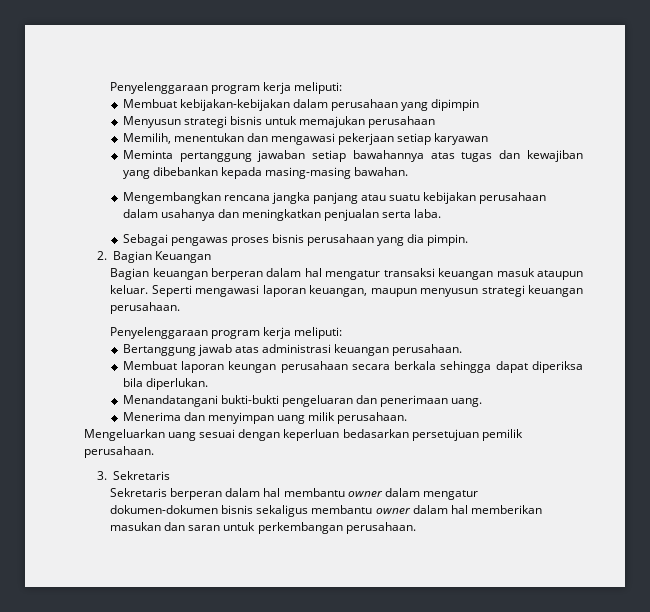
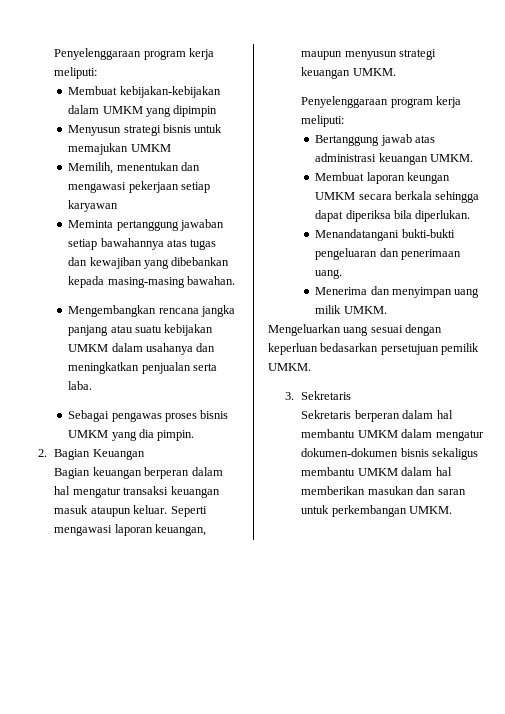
[331,99,399,111] perusahaan -> [102,106,143,114] UMKM
[368,116,436,128] perusahaan -> [130,144,171,152] UMKM
[479,192,547,204] perusahaan -> [68,344,109,352] UMKM
[307,234,375,246] perusahaan -> [68,430,109,438] UMKM
[110,302,181,314] perusahaan. -> [352,68,396,76] UMKM.
[392,344,463,356] perusahaan. -> [429,154,473,162] UMKM.
[280,361,348,373] perusahaan -> [315,192,356,200] UMKM
[337,412,408,424] perusahaan. -> [343,306,387,314] UMKM.
[84,446,154,458] perusahaan. -> [268,363,311,371] UMKM.
[347,491,383,497] owner -> [357,430,398,438] UMKM
[375,508,411,514] owner -> [357,468,398,476] UMKM
[345,522,416,534] perusahaan. -> [409,506,453,514] UMKM.

